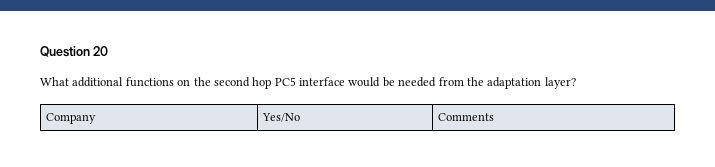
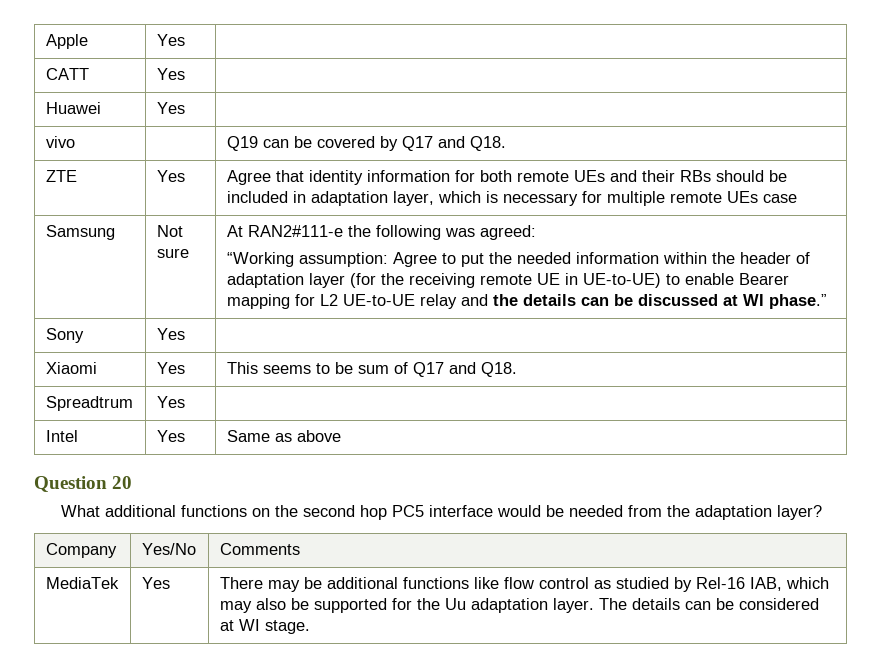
(40, 51) none -> [45,34,88,49] [156,34,185,46] [45,68,89,80] [156,68,185,80] [45,102,101,114] [156,102,185,114] [45,136,75,148] [226,136,506,151] [45,170,77,182] [156,170,185,182] [226,170,787,185] [226,191,797,206] [45,225,115,240] [156,225,183,237] [156,248,189,258] [226,225,536,240] [226,252,810,267] [226,273,789,288] [226,294,827,309] [45,328,84,343] [156,328,185,340] [45,362,97,374] [156,362,185,374] [226,362,517,377] [45,396,133,411] [156,396,185,408] [45,430,78,442] [156,430,185,442] [226,430,341,442] Apple | Yes | // CATT | Yes | // Huawei | Yes | // vivo | | Q19 can be covered by Q17 and Q18. // ZTE | Yes | Agree that identity information for both remote UEs and their RBs should be included in adaptation layer, which is necessary for multiple remote UEs case // Samsung | Not sure | At RAN2#111-e the following was agreed: // “Working assumption: Agree to put the needed information within the header of adaptation layer (for the receiving remote UE in UE-to-UE) to enable Bearer mapping for L2 UE-to-UE relay and the details can be discussed at WI phase.” // Sony | Yes | // Xiaomi | Yes | This seems to be sum of Q17 and Q18. // Spreadtrum | Yes | // Intel | Yes | Same as above //
(494, 117) none -> [45,577,119,589] [141,577,170,589] [219,577,829,592] [219,598,819,613] [219,619,310,634] // MediaTek | Yes | There may be additional functions like flow control as studied by Rel-16 IAB, which may also be supported for the Uu adaptation layer. The details can be considered at WI stage.

